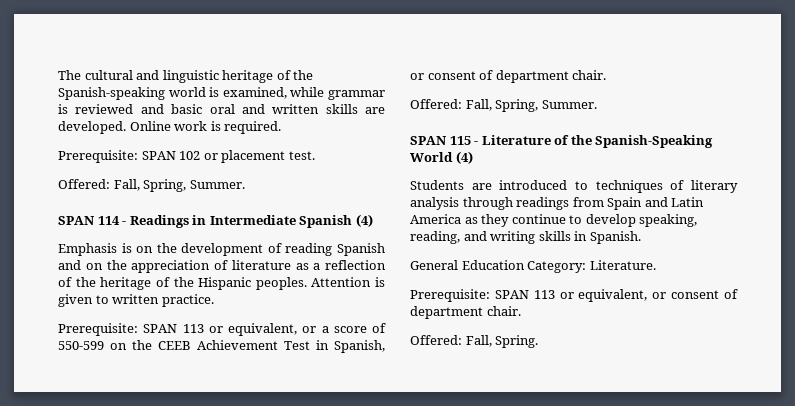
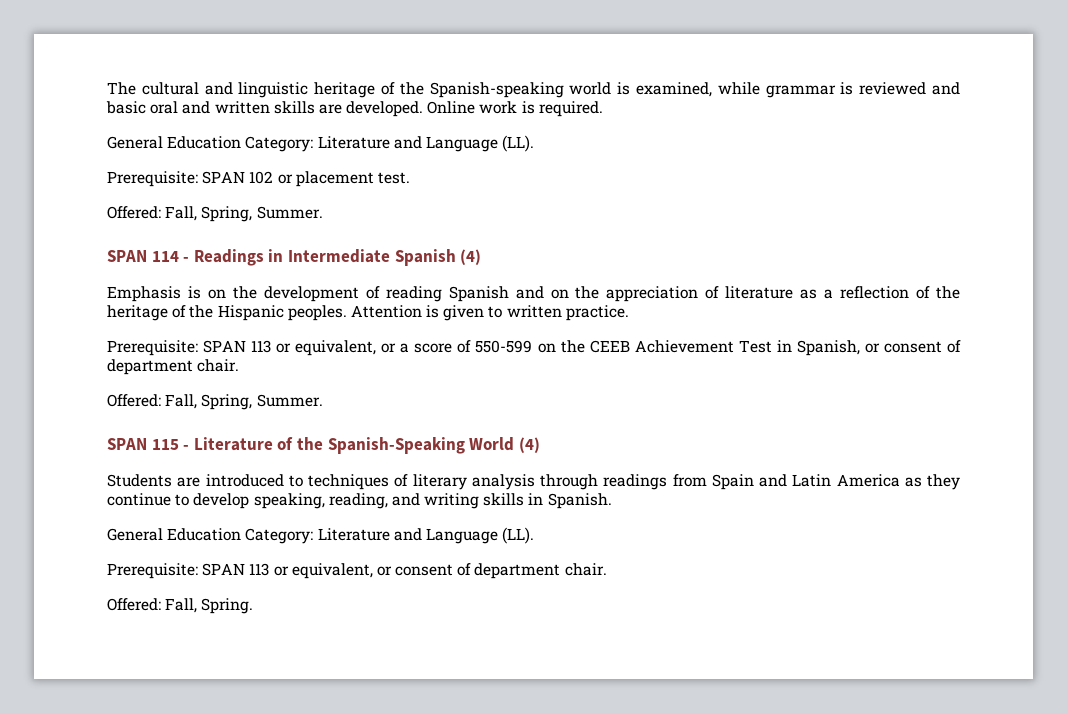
(282, 127) none -> [107,135,535,152] // General Education Category: Literature and Language (LL).
[589,260,656,270] Literature. -> [317,527,535,544] Literature and Language (LL).

